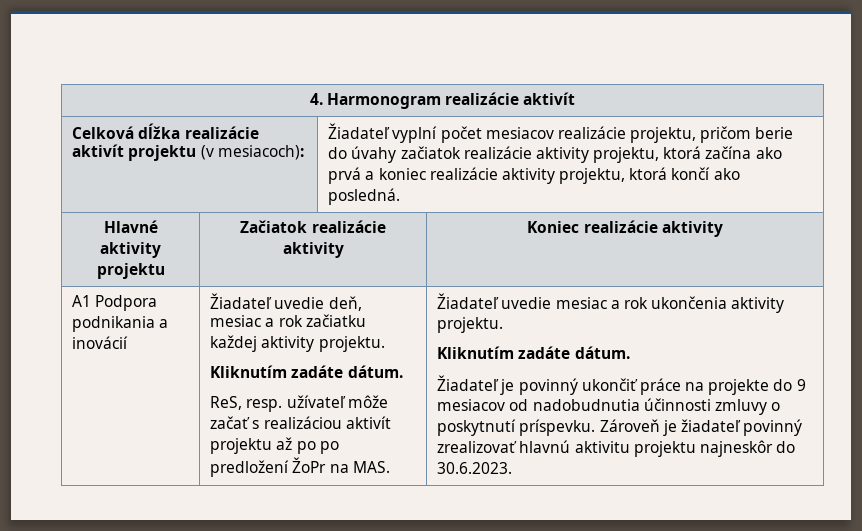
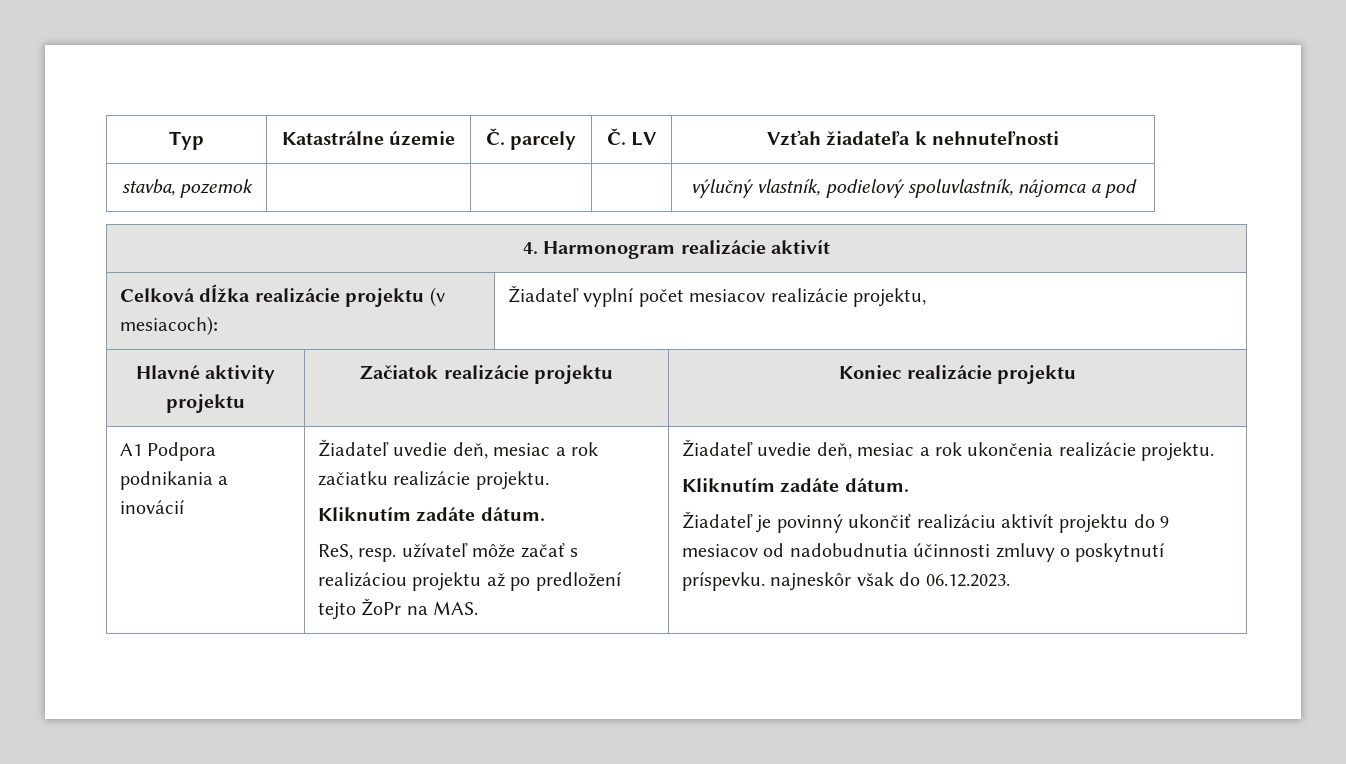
(309, 99) none -> [169,131,204,150] [281,131,456,146] [485,128,577,150] [606,128,658,146] [766,130,1060,146] [121,179,254,198] [690,179,1138,198] Typ | Katastrálne územie | Č. parcely | Č. LV | Vzťah žiadateľa k nehnuteľnosti // stavba, pozemok | | | | výlučný vlastník, podielový spoluvlastník, nájomca a pod //
[72,144,125,157] aktivít -> (340, 295) none
[700,126,794,143] [328,146,782,163] [328,167,740,184] [328,188,401,205] pričom berie do úvahy začiatok realizácie aktivity projektu, ktorá začína ako prvá a koniec realizácie aktivity projektu, ktorá končí ako posledná. -> (927, 297) none
[282,242,344,258] aktivity -> [533,365,613,384] projektu
[661,221,723,237] aktivity -> [996,365,1076,384] projektu
[210,335,315,352] každej aktivity -> [393,471,471,486] realizácie
[345,416,391,429] aktivít -> (408, 579) none
[319,441,339,454] [210,460,290,477] po predložení -> [535,572,621,591] [318,602,357,620] predložení tejto
(552, 303) none -> [816,442,852,459] deň,
[731,297,785,313] aktivity -> [1058,442,1136,457] realizácie
[639,378,770,395] práce na projekte -> [916,514,1129,533] realizáciu aktivít projektu
[599,419,803,436] [437,440,796,457] [437,462,513,474] Zároveň je žiadateľ povinný zrealizovať hlavnú aktivitu projektu najneskôr do 30.6.2023. -> [770,572,1010,591] najneskôr však do 06.12.2023.

